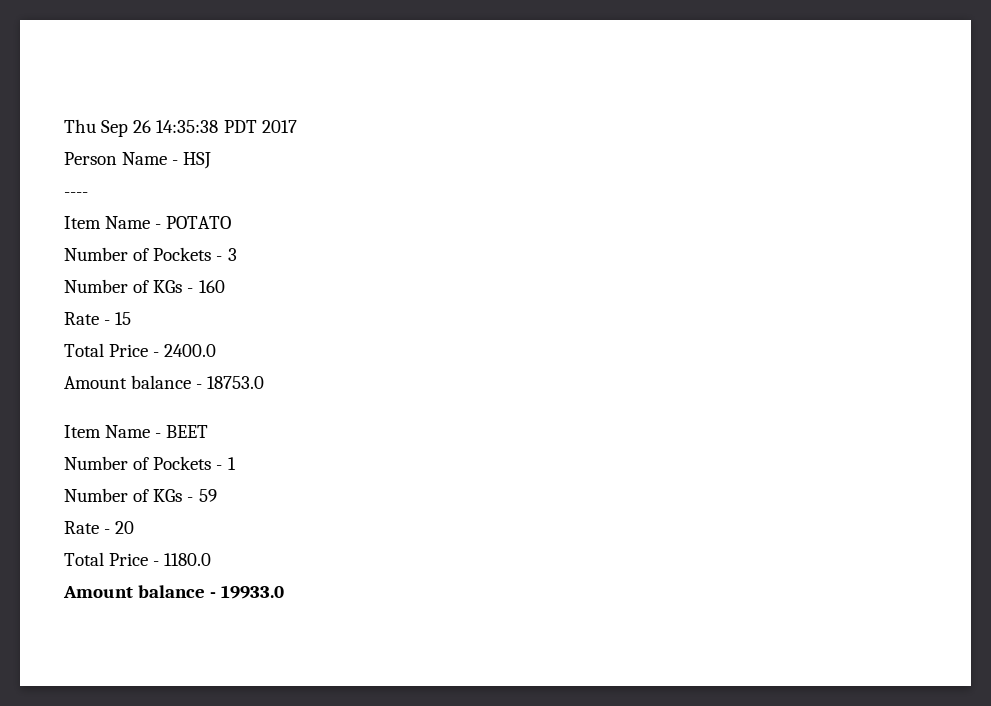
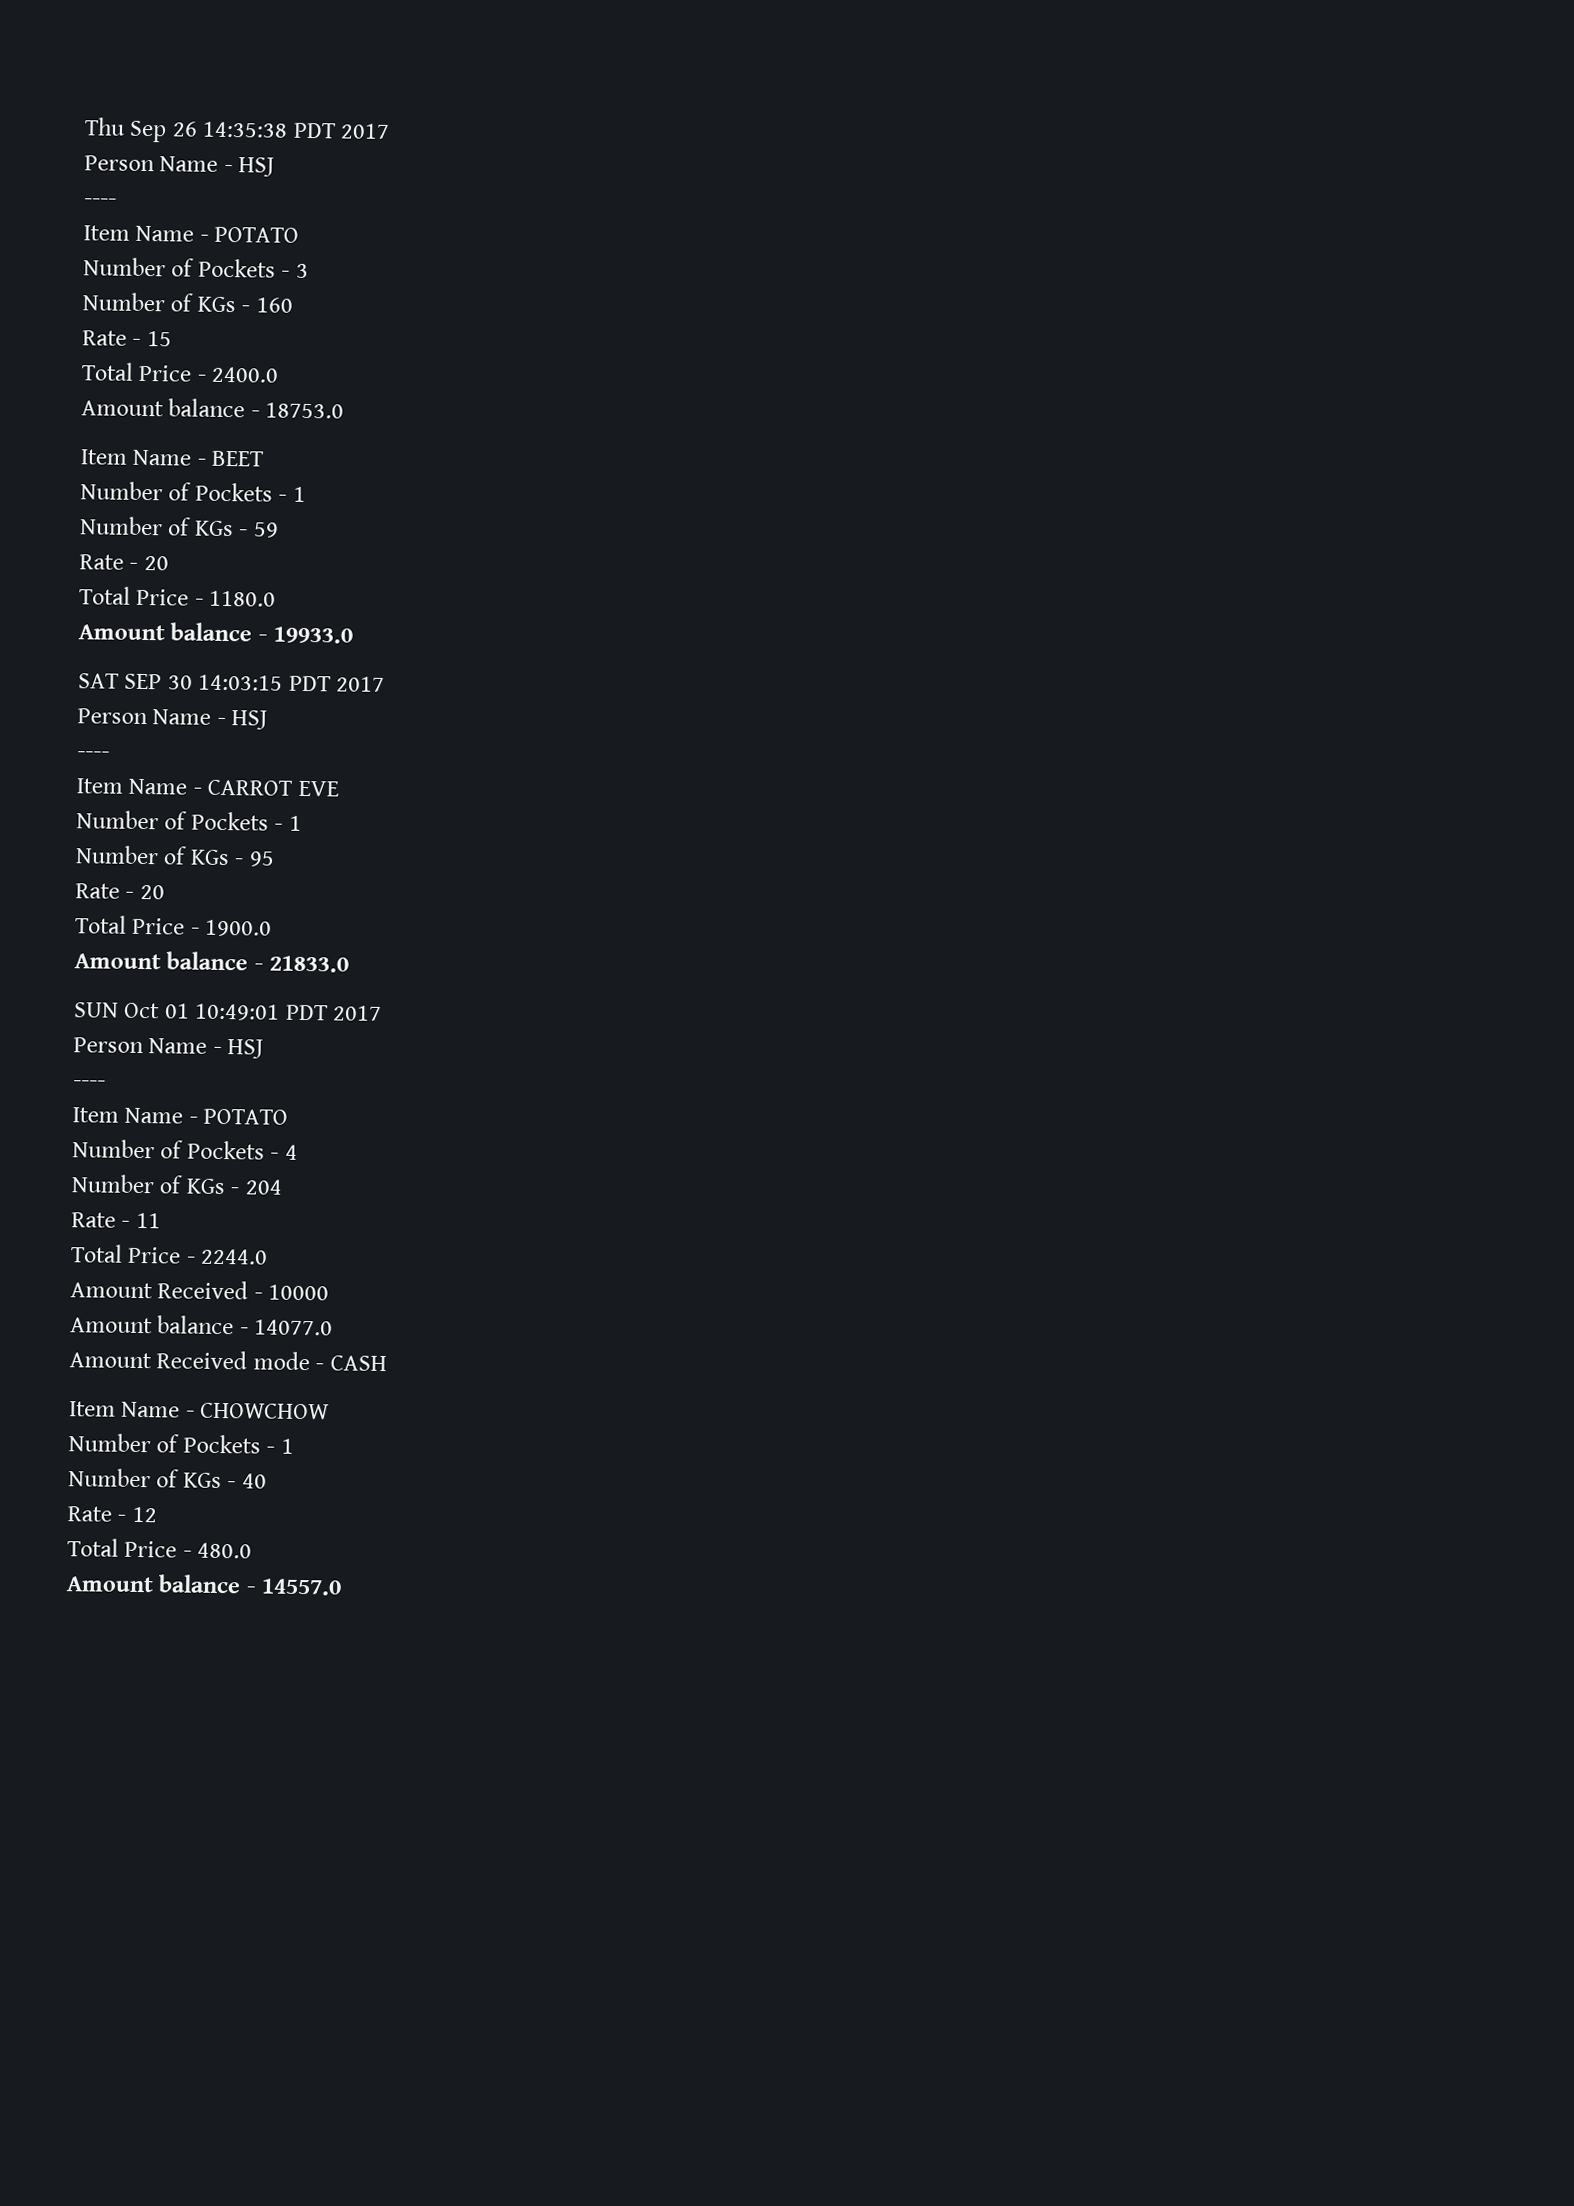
(285, 592) none -> [78,673,386,692] [77,708,269,730] [77,751,110,759] [76,778,339,797] [76,810,302,831] [75,845,275,867] [75,883,165,900] [75,915,273,937] [74,951,350,973] [74,1002,383,1021] [73,1037,265,1059] [73,1080,106,1088] [72,1107,289,1125] [72,1139,298,1160] [71,1174,283,1195] [71,1212,161,1229] [70,1244,269,1265] [70,1280,330,1301] [70,1315,334,1336] [69,1350,387,1372] [69,1401,331,1420] [68,1433,294,1454] [68,1468,267,1489] [67,1506,157,1523] [67,1538,253,1559] [66,1574,343,1596] // SAT SEP 30 14:03:15 PDT 2017 // Person Name - HSJ // ---- // Item Name - CARROT EVE // Number of Pockets - 1 // Number of KGs - 95 // Rate - 20 // Total Price - 1900.0 // Amount balance - 21833.0 // SUN Oct 01 10:49:01 PDT 2017 // Person Name - HSJ // ---- // Item Name - POTATO // Number of Pockets - 4 // Number of KGs - 204 // Rate - 11 // Total Price - 2244.0 // Amount Received - 10000 // Amount balance - 14077.0 // Amount Received mode - CASH // Item Name - CHOWCHOW // Number of Pockets - 1 // Number of KGs - 40 // Rate - 12 // Total Price - 480.0 // Amount balance - 14557.0

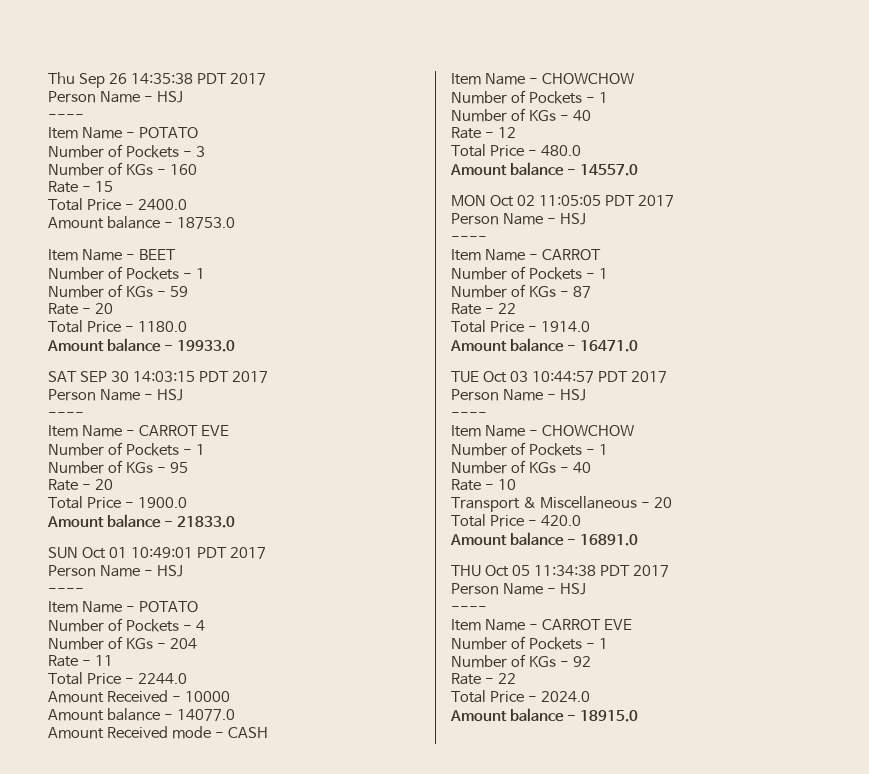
(343, 1587) none -> [451,195,674,207] [451,213,586,225] [451,236,487,242] [451,249,601,261] [451,266,608,280] [451,284,591,298] [451,303,516,315] [451,320,590,333] [450,338,638,352] [451,371,667,383] [451,389,586,401] [451,412,487,418] [451,425,634,437] [451,442,608,456] [451,460,591,474] [451,479,516,491] [451,496,672,512] [451,514,581,527] [450,532,638,546] [451,565,669,577] [451,583,586,595] [451,606,487,612] [451,619,632,631] [451,636,608,650] [451,654,591,668] [451,673,516,685] [451,690,590,703] [450,708,638,722] // MON Oct 02 11:05:05 PDT 2017 // Person Name - HSJ // ---- // Item Name - CARROT // Number of Pockets - 1 // Number of KGs - 87 // Rate - 22 // Total Price - 1914.0 // Amount balance - 16471.0 // TUE Oct 03 10:44:57 PDT 2017 // Person Name - HSJ // ---- // Item Name - CHOWCHOW // Number of Pockets - 1 // Number of KGs - 40 // Rate - 10 // Transport & Miscellaneous - 20 // Total Price - 420.0 // Amount balance - 16891.0 // THU Oct 05 11:34:38 PDT 2017 // Person Name - HSJ // ---- // Item Name - CARROT EVE // Number of Pockets - 1 // Number of KGs - 92 // Rate - 22 // Total Price - 2024.0 // Amount balance - 18915.0

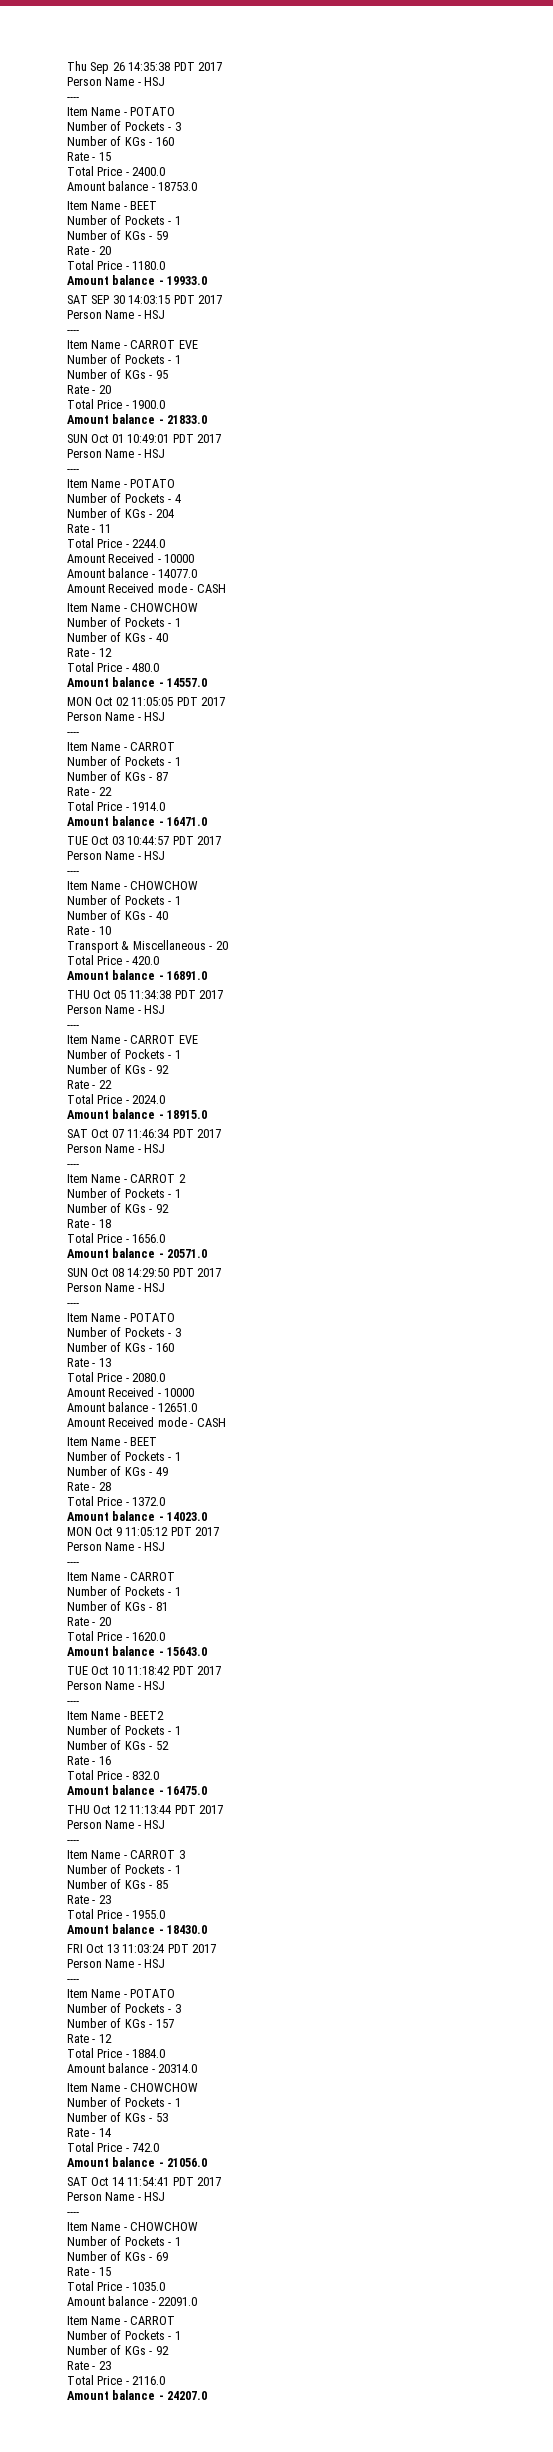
(638, 716) none -> [67,1129,221,1138] [67,1144,166,1153] [67,1164,79,1168] [67,1174,186,1183] [67,1188,181,1198] [67,1203,169,1213] [67,1219,111,1228] [67,1233,166,1243] [67,1248,208,1258] [67,1268,221,1277] [67,1283,166,1292] [67,1303,79,1307] [67,1313,176,1322] [67,1327,181,1337] [67,1342,174,1352] [67,1358,111,1367] [67,1372,166,1382] [67,1387,195,1397] [67,1402,198,1412] [67,1417,226,1427] [67,1437,158,1446] [67,1451,181,1461] [67,1466,168,1476] [67,1482,111,1491] [67,1496,166,1506] [67,1511,208,1521] [67,1527,219,1536] [67,1542,166,1551] [67,1562,79,1566] [67,1572,176,1581] [67,1586,181,1596] [67,1601,168,1611] [67,1617,111,1626] [67,1631,166,1641] [67,1646,208,1656] [67,1666,221,1675] [67,1681,166,1690] [67,1701,79,1705] [67,1711,165,1720] [67,1725,181,1735] [67,1740,169,1750] [67,1756,111,1765] [67,1770,160,1780] [67,1785,208,1795] [67,1805,223,1814] [67,1820,166,1829] [67,1840,79,1844] [67,1850,185,1859] [67,1864,181,1874] [67,1879,168,1889] [67,1895,111,1904] [67,1909,166,1919] [67,1924,208,1934] [67,1944,216,1953] [67,1959,166,1968] [67,1979,79,1983] [67,1989,176,1998] [67,2003,181,2013] [67,2018,174,2028] [67,2034,112,2043] [67,2048,166,2058] [67,2063,198,2073] [67,2083,199,2092] [67,2097,181,2107] [67,2112,168,2122] [67,2128,111,2137] [67,2142,160,2152] [67,2157,208,2167] [67,2177,221,2186] [67,2192,166,2201] [67,2212,79,2216] [67,2222,199,2231] [67,2236,181,2246] [67,2251,168,2261] [67,2267,111,2276] [67,2281,166,2291] [67,2296,198,2306] [67,2316,176,2325] [67,2330,181,2340] [67,2345,169,2355] [67,2361,111,2370] [67,2375,166,2385] [67,2390,208,2400] // SAT Oct 07 11:46:34 PDT 2017 // Person Name - HSJ // ---- // Item Name - CARROT 2 // Number of Pockets - 1 // Number of KGs - 92 // Rate - 18 // Total Price - 1656.0 // Amount balance - 20571.0 // SUN Oct 08 14:29:50 PDT 2017 // Person Name - HSJ // ---- // Item Name - POTATO // Number of Pockets - 3 // Number of KGs - 160 // Rate - 13 // Total Price - 2080.0 // Amount Received - 10000 // Amount balance - 12651.0 // Amount Received mode - CASH // Item Name - BEET // Number of Pockets - 1 // Number of KGs - 49 // Rate - 28 // Total Price - 1372.0 // Amount balance - 14023.0 // MON Oct 9 11:05:12 PDT 2017 // Person Name - HSJ // ---- // Item Name - CARROT // Number of Pockets - 1 // Number of KGs - 81 // Rate - 20 // Total Price - 1620.0 // Amount balance - 15643.0 // TUE Oct 10 11:18:42 PDT 2017 // Person Name - HSJ // ---- // Item Name - BEET2 // Number of Pockets - 1 // Number of KGs - 52 // Rate - 16 // Total Price - 832.0 // Amount balance - 16475.0 // THU Oct 12 11:13:44 PDT 2017 // Person Name - HSJ // ---- // Item Name - CARROT 3 // Number of Pockets - 1 // Number of KGs - 85 // Rate - 23 // Total Price - 1955.0 // Amount balance - 18430.0 // FRI Oct 13 11:03:24 PDT 2017 // Person Name - HSJ // ---- // Item Name - POTATO // Number of Pockets - 3 // Number of KGs - 157 // Rate - 12 // Total Price - 1884.0 // Amount balance - 20314.0 // Item Name - CHOWCHOW // Number of Pockets - 1 // Number of KGs - 53 // Rate - 14 // Total Price - 742.0 // Amount balance - 21056.0 // SAT Oct 14 11:54:41 PDT 2017 // Person Name - HSJ // ---- // Item Name - CHOWCHOW // Number of Pockets - 1 // Number of KGs - 69 // Rate - 15 // Total Price - 1035.0 // Amount balance - 22091.0 // Item Name - CARROT // Number of Pockets - 1 // Number of KGs - 92 // Rate - 23 // Total Price - 2116.0 // Amount balance - 24207.0

